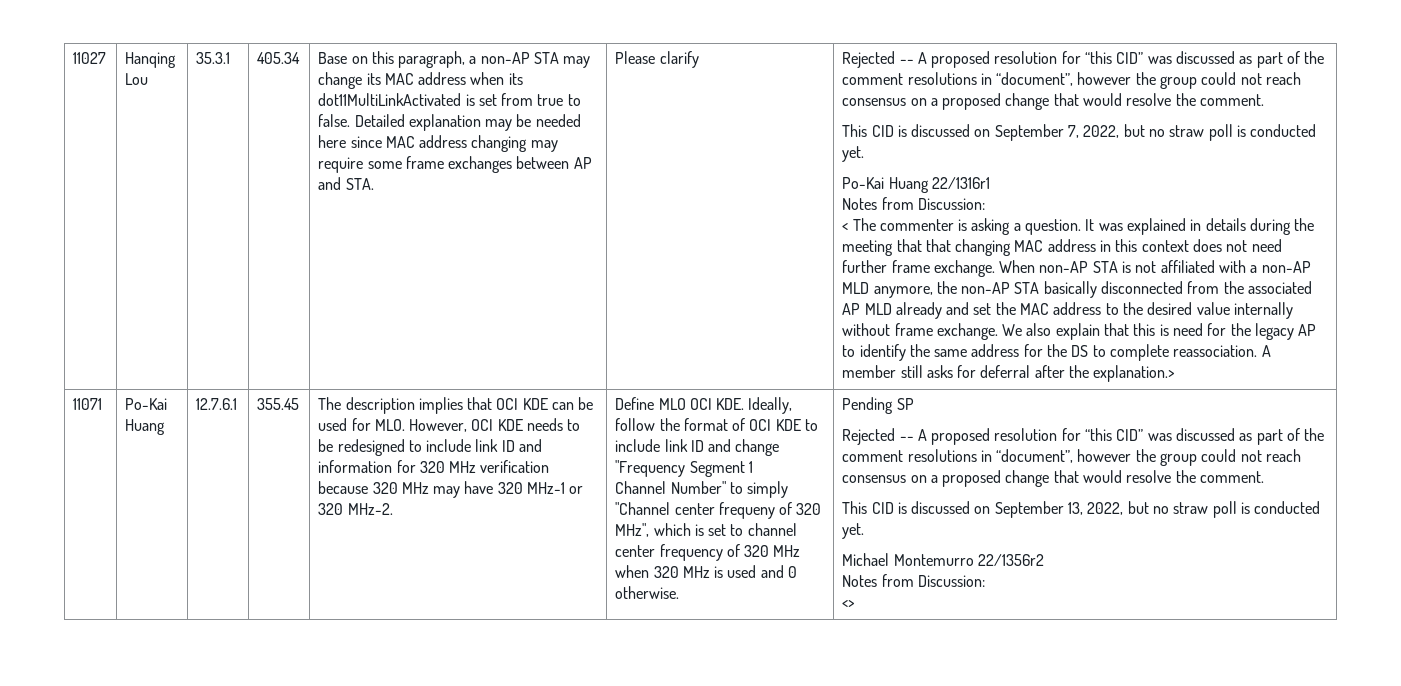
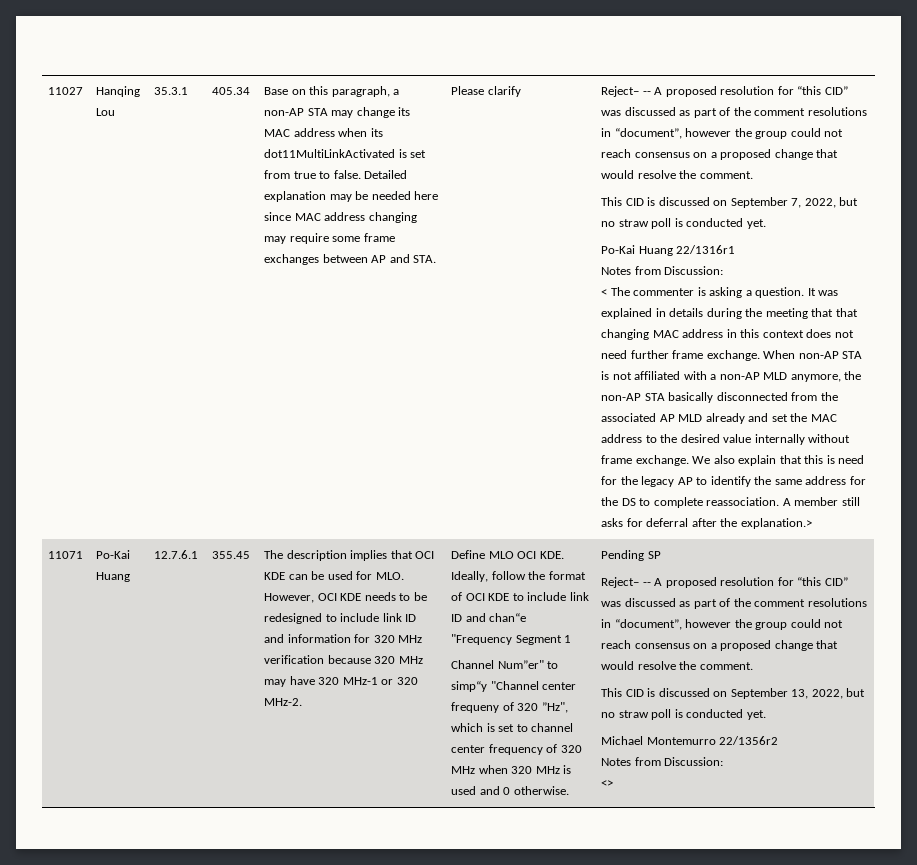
[842,51,896,68] Rejected -> [601,86,640,97] Reject–
[735,439,780,456] change -> [489,613,527,622] chan“e
[670,481,789,498] Number" to simply -> [497,660,559,669] [451,681,488,692] Num”er" to simp“y
[615,523,650,537] MHz", -> [541,702,568,713] ”Hz",
[842,428,896,445] Rejected -> [601,577,640,588] Reject–

